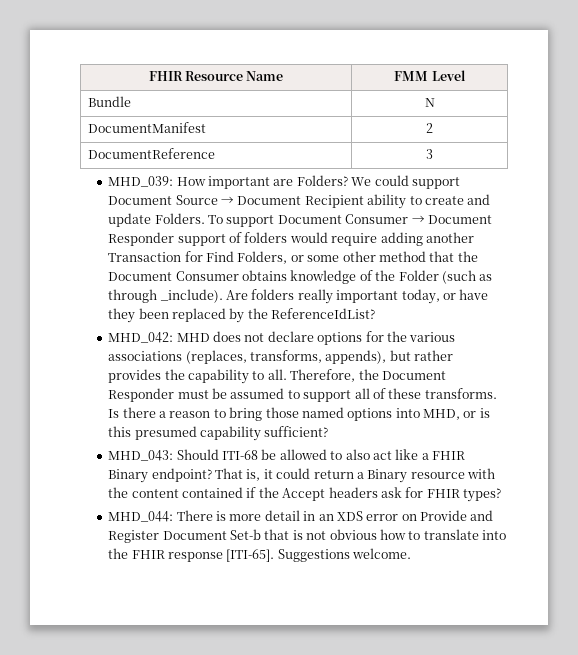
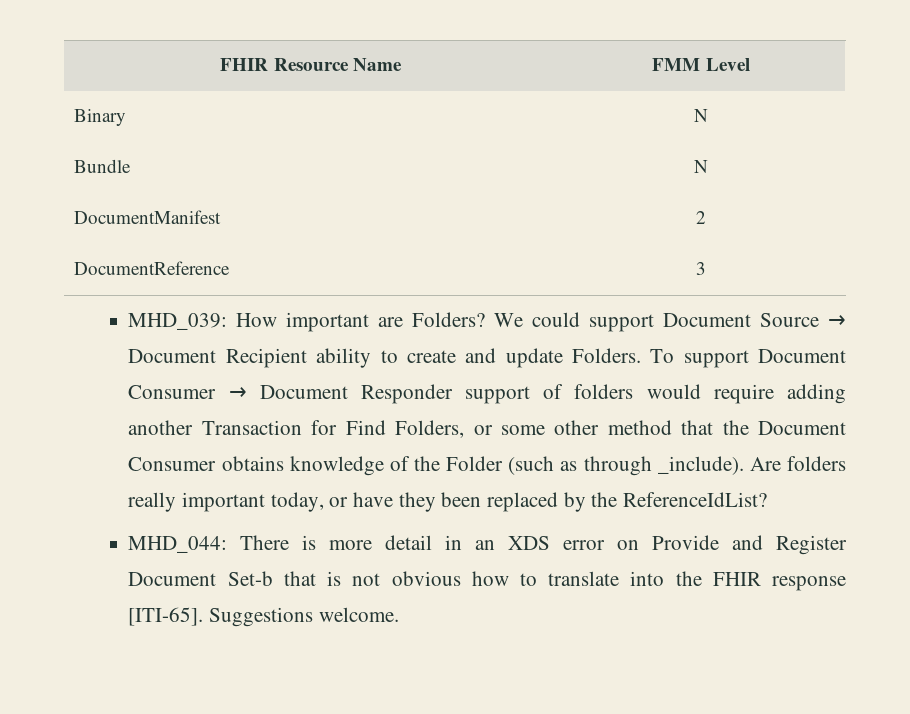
(466, 75) none -> [74,109,127,126] [694,109,708,122] // Binary | N
[108,331,456,345] [108,350,454,364] [108,369,446,384] [108,388,497,402] [108,407,490,421] [108,426,329,441] [108,449,466,461] [108,468,496,483] [108,487,502,502] // MHD_042: MHD does not declare options for the various associations (replaces, transforms, appends), but rather provides the capability to all. Therefore, the Document Responder must be assumed to support all of these transforms. Is there a reason to bring those named options into MHD, or is this presumed capability sufficient? // MHD_043: Should ITI-68 be allowed to also act like a FHIR Binary endpoint? That is, it could return a Binary resource with the content contained if the Accept headers ask for FHIR types? -> (768, 499) none

